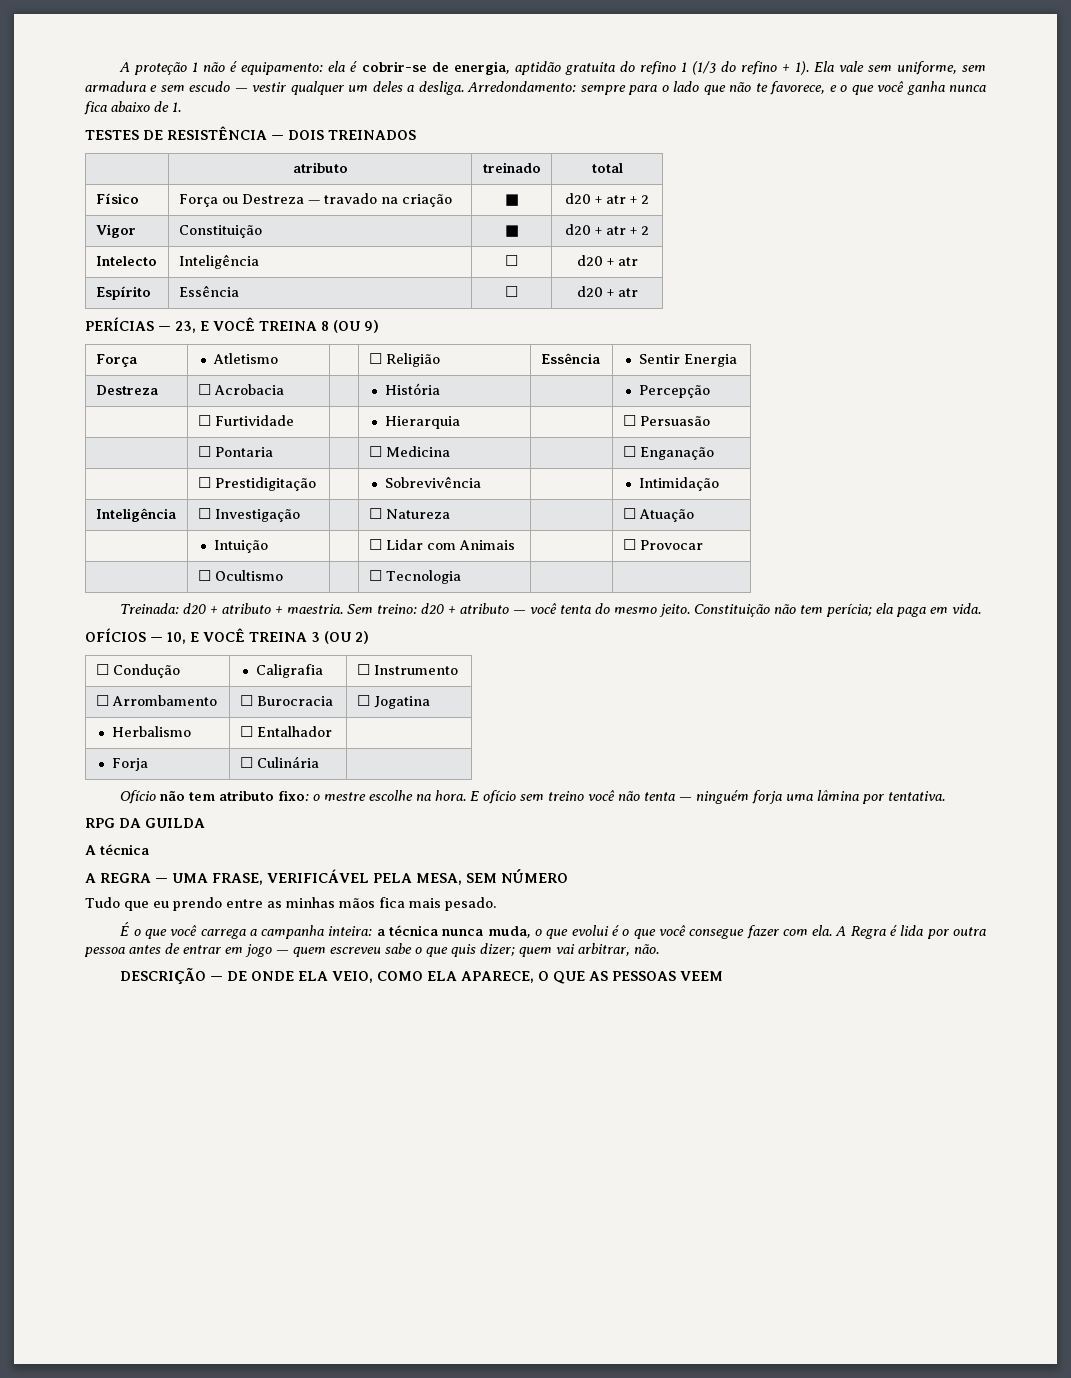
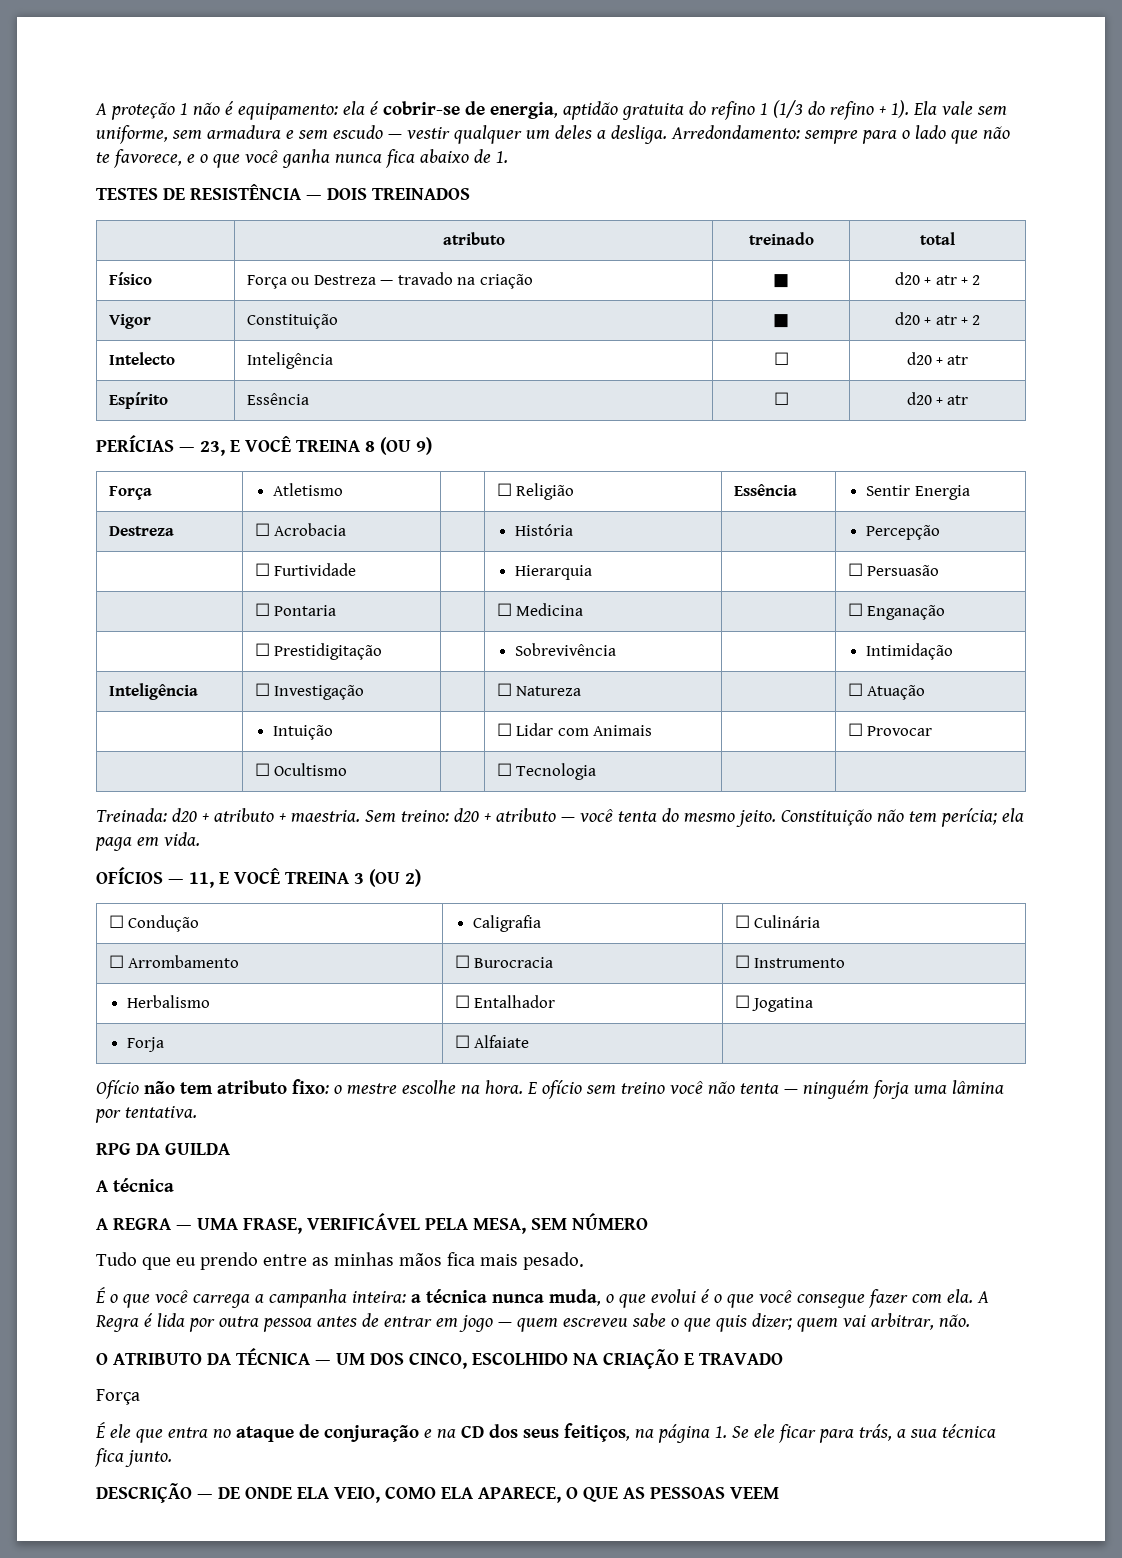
[167,632,186,644] 10, -> [188,872,214,888] 11,
[373,665,458,675] Instrumento -> [754,915,821,928] Culinária
[373,696,430,709] Jogatina -> [754,958,846,968] Instrumento
(332, 731) none -> [734,995,814,1012] ☐ Jogatina
[256,756,319,768] Culinária -> [474,1035,530,1048] Alfaiate
(659, 949) none -> [96,1348,783,1369] [96,1389,140,1405] [95,1422,996,1443] [95,1448,172,1467] // O ATRIBUTO DA TÉCNICA — UM DOS CINCO, ESCOLHIDO NA CRIAÇÃO E TRAVADO // Força // É ele que entra no ataque de conjuração e na CD dos seus feitiços, na página 1. Se ele ficar para trás, a sua técnica fica junto.

